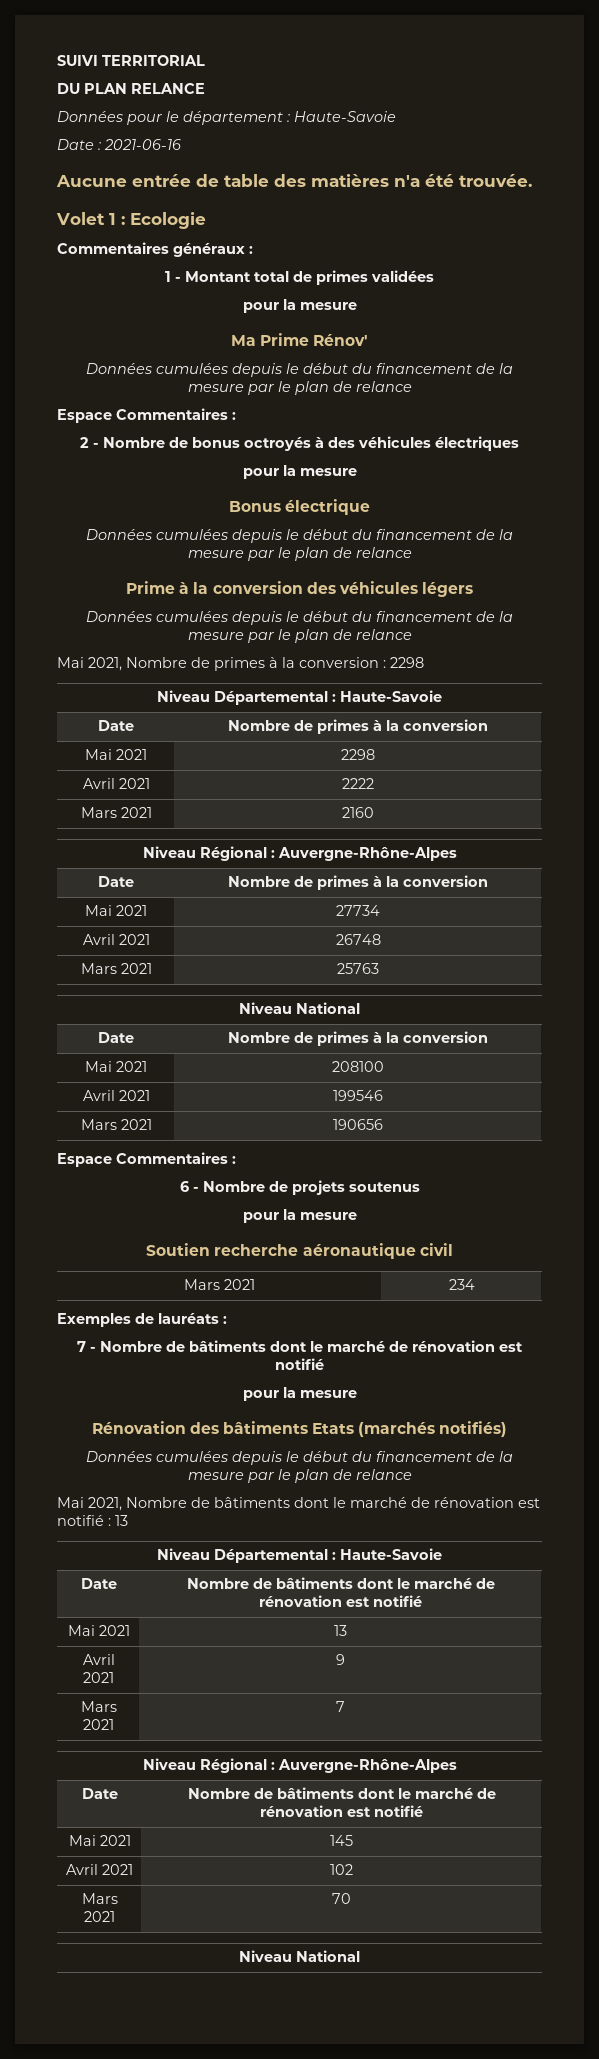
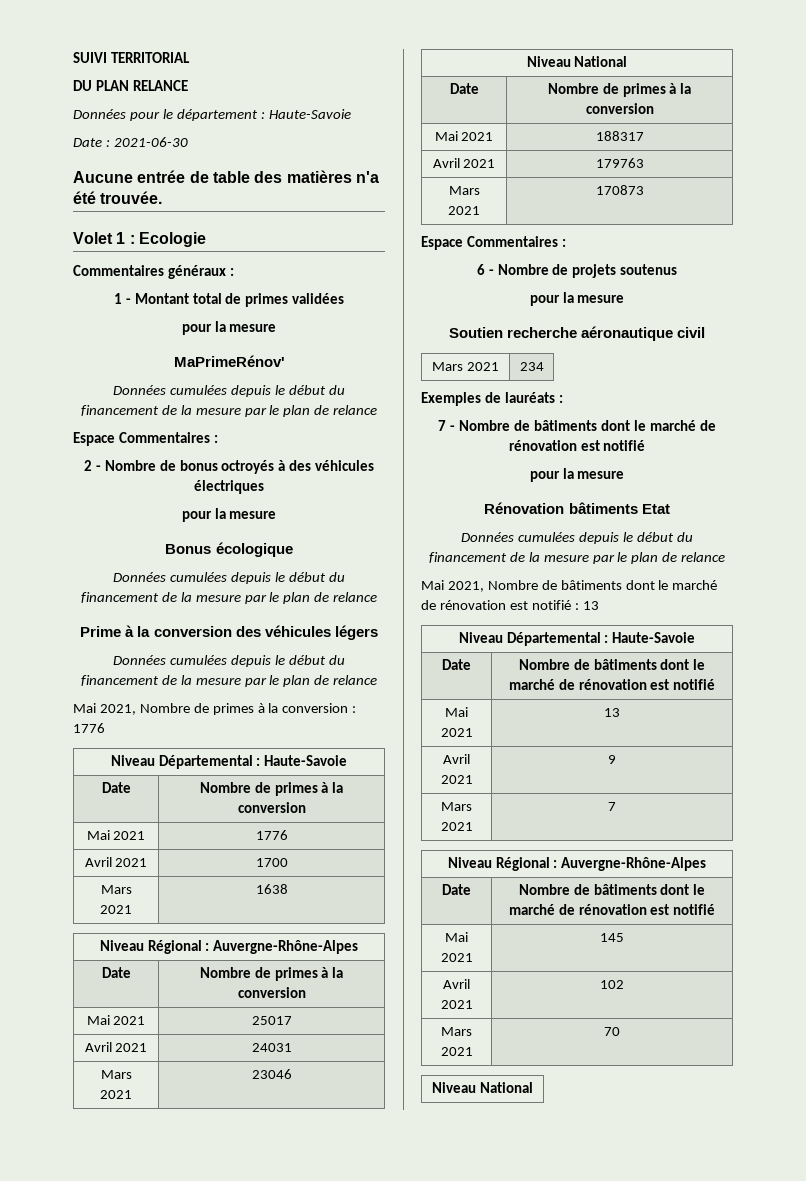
[104,139,181,150] 2021-06-16 -> [113,137,188,147] 2021-06-30
[230,333,369,346] Ma Prime Rénov' -> [173,355,285,367] MaPrimeRénov'
[285,499,371,515] électrique -> [215,542,293,557] écologique
[390,657,424,668] 2298 -> [73,723,105,733] 1776
[341,749,375,760] [82,778,150,789] [342,778,374,789] [80,807,152,818] [342,807,374,818] 2298 // Avril 2021 | 2222 // Mars 2021 | 2160 -> [255,830,288,840] [84,857,148,867] [255,858,288,867] [100,885,132,894] [100,905,132,914] [255,884,288,894] 1776 // Avril 2021 | 1700 // Mars 2021 | 1638
[336,905,380,916] [82,934,150,945] [335,934,381,945] [80,963,152,974] [337,963,379,974] 27734 // Avril 2021 | 26748 // Mars 2021 | 25763 -> [251,1016,292,1025] [84,1042,148,1052] [251,1043,292,1052] [100,1070,132,1079] [100,1090,132,1099] [251,1069,292,1079] 25017 // Avril 2021 | 24031 // Mars 2021 | 23046
[332,1061,384,1072] [82,1090,150,1101] [333,1090,383,1101] [80,1119,152,1130] [333,1119,383,1130] 208100 // Avril 2021 | 199546 // Mars 2021 | 190656 -> [595,131,644,141] [432,158,496,168] [595,158,644,168] [448,186,480,195] [448,206,480,215] [595,185,644,195] 188317 // Avril 2021 | 179763 // Mars 2021 | 170873
[189,1421,508,1437] des bâtiments Etats (marchés notifiés) -> [568,502,670,514] bâtiments Etat

